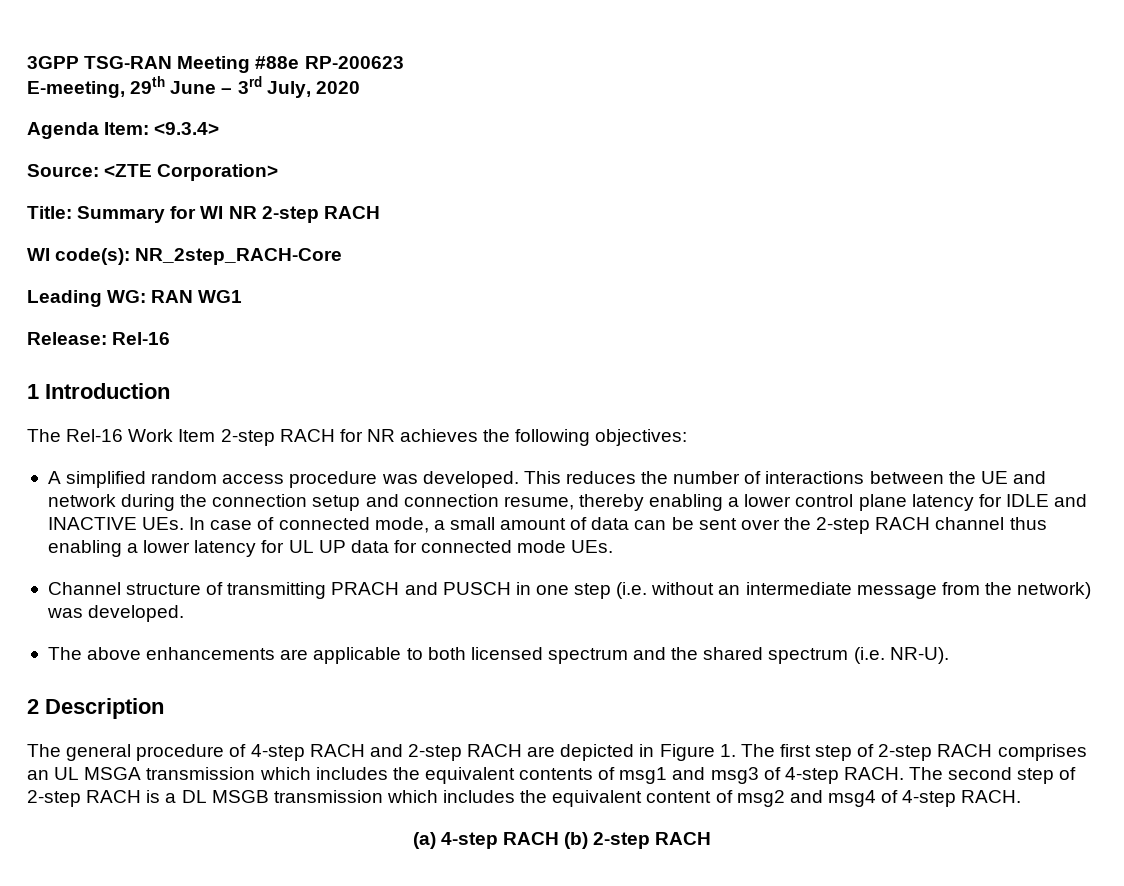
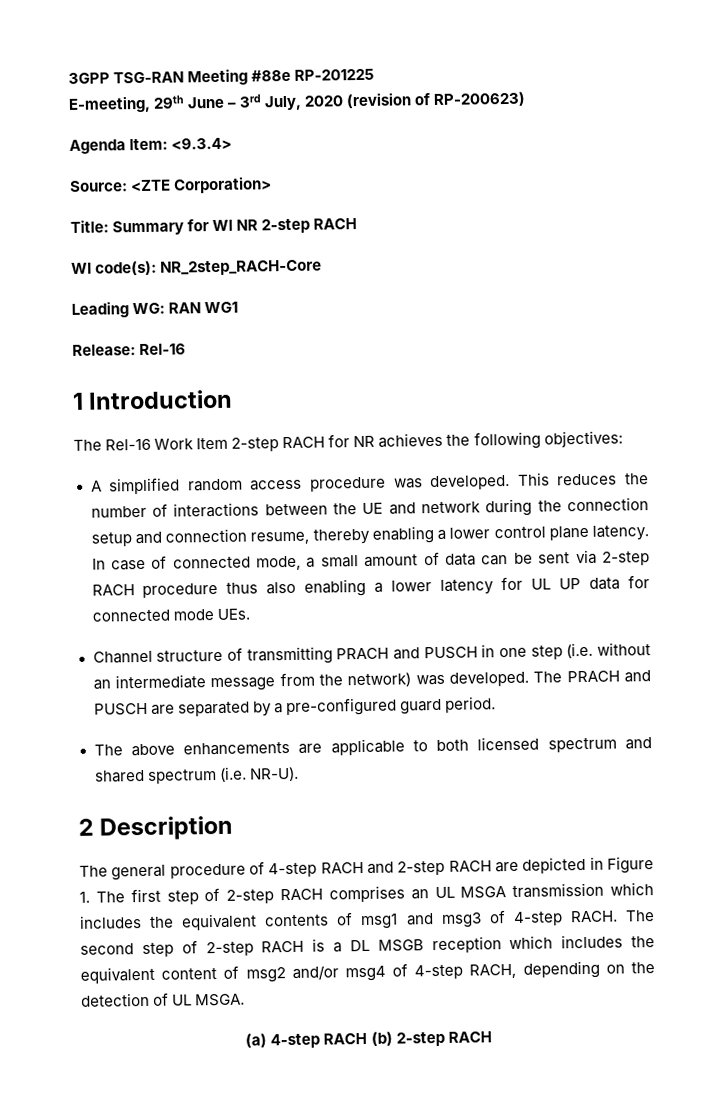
[304,56,404,69] RP-200623 -> [294,68,375,81] RP-201225
(360, 87) none -> [346,91,527,109] (revision of RP-200623)
[911,494,1088,511] [47,517,185,530] latency for IDLE and INACTIVE UEs. -> [592,525,649,541] latency.
[740,517,1047,534] over the 2-step RACH channel thus -> [575,549,651,566] [91,581,297,598] via 2-step RACH procedure thus also
(185, 613) none -> [533,670,652,683] [93,696,496,717] The PRACH and PUSCH are separated by a pre-configured guard period.
[671,647,699,660] the -> (652, 743) none
[273,790,383,803] transmission -> [431,936,502,954] reception
[789,790,823,803] and -> [291,965,339,980] and/or
[961,790,1022,803] RACH. -> [469,960,656,979] [81,992,246,1007] RACH, depending on the detection of UL MSGA.

